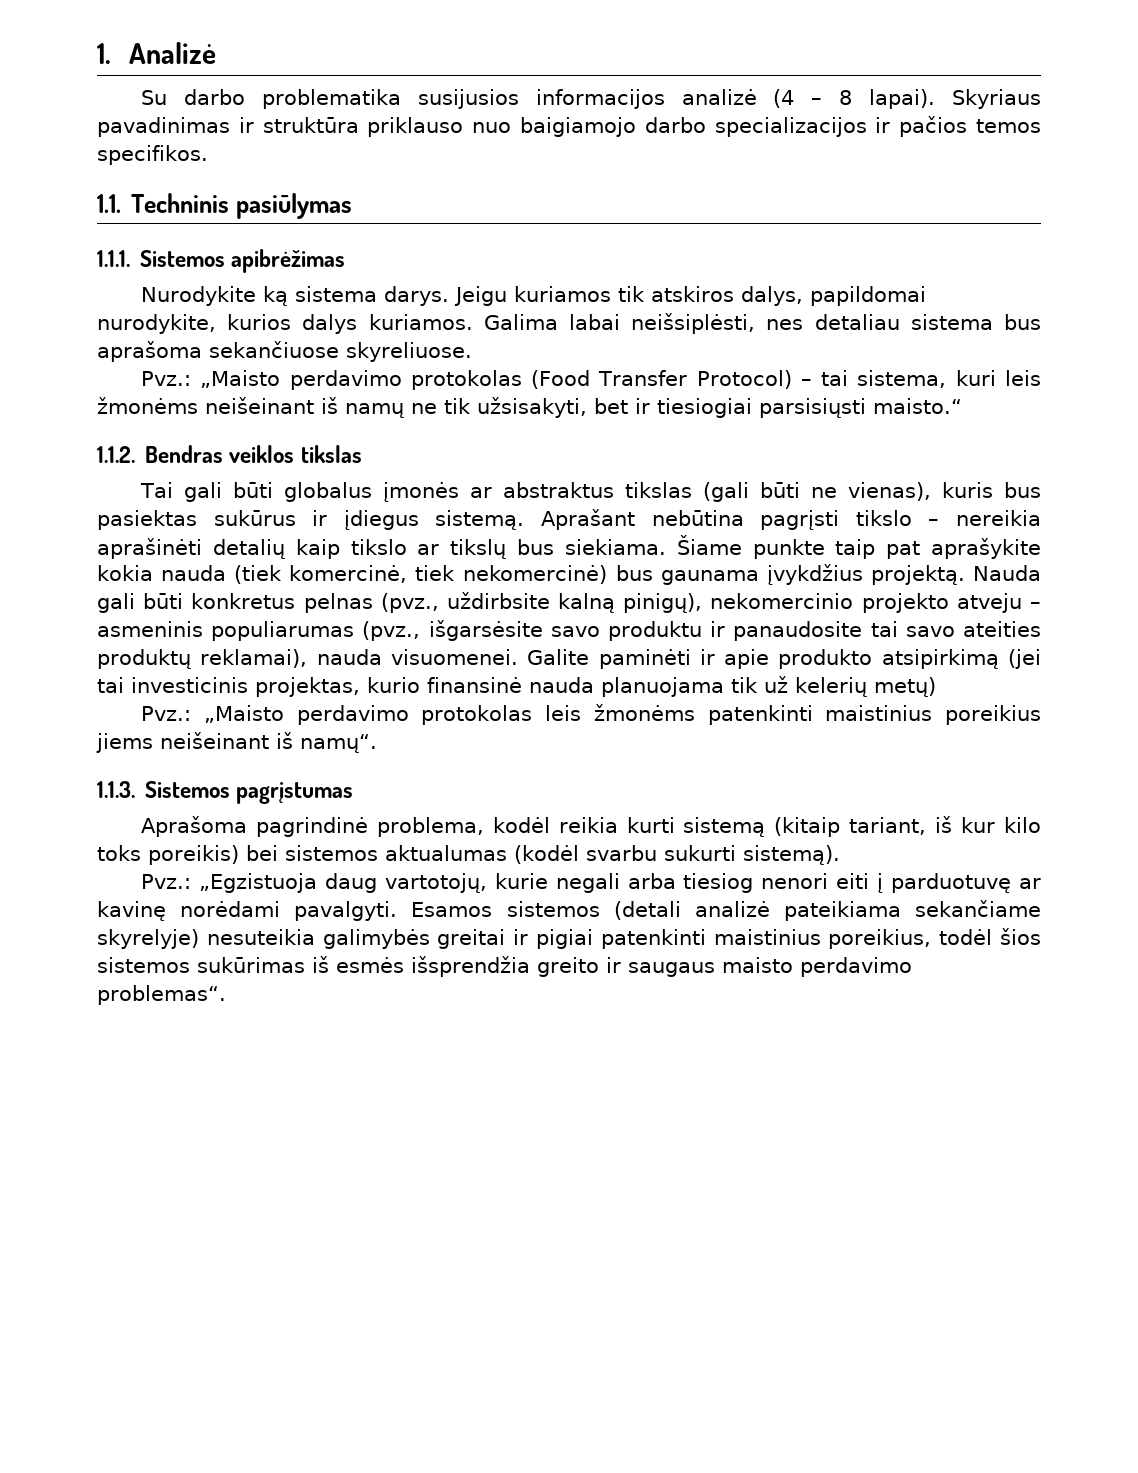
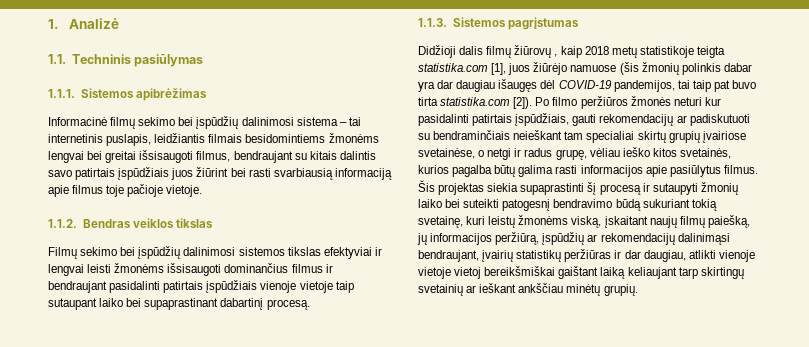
[141,89,1042,109] [97,116,1041,137] [97,145,208,165] // Su darbo problematika susijusios informacijos analizė (4 – 8 lapai). Skyriaus pavadinimas ir struktūra priklauso nuo baigiamojo darbo specializacijos ir pačios temos specifikos. -> (120, 23) none
[141,286,927,306] [97,313,1041,334] [97,341,472,362] [141,370,1041,390] [97,397,962,418] [97,445,362,463] [140,482,1042,502] [97,509,1041,530] [97,535,1041,559] [97,564,1041,585] [97,592,1041,613] [97,620,1042,641] [97,649,1041,669] [97,676,936,697] [141,704,1041,725] [96,732,377,753] [97,781,354,804] [141,816,1041,837] [97,845,840,865] [141,873,1041,893] [97,900,1041,921] [97,928,1041,949] [97,956,912,977] [97,985,226,1005] Nurodykite ką sistema darys. Jeigu kuriamos tik atskiros dalys, papildomai nurodykite, kurios dalys kuriamos. Galima labai neišsiplėsti, nes detaliau sistema bus aprašoma sekančiuose skyreliuose. // Pvz.: „Maisto perdavimo protokolas (Food Transfer Protocol) – tai sistema, kuri leis žmonėms neišeinant iš namų ne tik užsisakyti, bet ir tiesiogiai parsisiųsti maisto.“ // 1.1.2. Bendras veiklos tikslas // Tai gali būti globalus įmonės ar abstraktus tikslas (gali būti ne vienas), kuris bus pasiektas sukūrus ir įdiegus sistemą. Aprašant nebūtina pagrįsti tikslo – nereikia aprašinėti detalių kaip tikslo ar tikslų bus siekiama. Šiame punkte taip pat aprašykite kokia nauda (tiek komercinė, tiek nekomercinė) bus gaunama įvykdžius projektą. Nauda gali būti konkretus pelnas (pvz., uždirbsite kalną pinigų), nekomercinio projekto atveju – asmeninis populiarumas (pvz., išgarsėsite savo produktu ir panaudosite tai savo ateities produktų reklamai), nauda visuomenei. Galite paminėti ir apie produkto atsipirkimą (jei tai investicinis projektas, kurio finansinė nauda planuojama tik už kelerių metų) // Pvz.: „Maisto perdavimo protokolas leis žmonėms patenkinti maistinius poreikius jiems neišeinant iš namų“. // 1.1.3. Sistemos pagrįstumas // Aprašoma pagrindinė problema, kodėl reikia kurti sistemą (kitaip tariant, iš kur kilo toks poreikis) bei sistemos aktualumas (kodėl svarbu sukurti sistemą). // Pvz.: „Egzistuoja daug vartotojų, kurie negali arba tiesiog nenori eiti į parduotuvę ar kavinę norėdami pavalgyti. Esamos sistemos (detali analizė pateikiama sekančiame skyrelyje) nesuteikia galimybės greitai ir pigiai patenkinti maistinius poreikius, todėl šios sistemos sukūrimas iš esmės išsprendžia greito ir saugaus maisto perdavimo problemas“. -> [48,116,361,129] [48,133,379,146] [48,150,376,163] [48,167,392,180] [48,184,203,197] [48,218,213,228] [48,246,382,259] [48,263,333,276] [48,280,354,293] [48,298,310,310] [418,17,579,30] [418,45,725,58] [418,62,752,75] [418,79,757,92] [418,96,721,109] [418,113,750,126] [418,130,746,143] [418,147,731,160] [418,165,758,177] [418,180,738,195] [418,199,717,211] [418,215,750,228] [417,232,730,245] [418,249,755,262] [418,266,744,279] [418,283,638,296] Informacinė filmų sekimo bei įspūdžių dalinimosi sistema – tai internetinis puslapis, leidžiantis filmais besidomintiems žmonėms lengvai bei greitai išsisaugoti filmus, bendraujant su kitais dalintis savo patirtais įspūdžiais juos žiūrint bei rasti svarbiausią informaciją apie filmus toje pačioje vietoje. // 1.1.2. Bendras veiklos tikslas // Filmų sekimo bei įspūdžių dalinimosi sistemos tikslas efektyviai ir lengvai leisti žmonėms išsisaugoti dominančius filmus ir bendraujant pasidalinti patirtais įspūdžiais vienoje vietoje taip sutaupant laiko bei supaprastinant dabartinį procesą. // 1.1.3. Sistemos pagrįstumas // Didžioji dalis filmų žiūrovų , kaip 2018 metų statistikoje teigta statistika.com [1], juos žiūrėjo namuose (šis žmonių polinkis dabar yra dar daugiau išaugęs dėl COVID-19 pandemijos, tai taip pat buvo tirta statistika.com [2]). Po filmo peržiūros žmonės neturi kur pasidalinti patirtais įspūdžiais, gauti rekomendacijų ar padiskutuoti su bendraminčiais neieškant tam specialiai skirtų grupių įvairiose svetainėse, o netgi ir radus grupę, vėliau ieško kitos svetainės, kurios pagalba būtų galima rasti informacijos apie pasiūlytus filmus. Šis projektas siekia supaprastinti šį procesą ir sutaupyti žmonių laiko bei suteikti patogesnį bendravimo būdą sukuriant tokią svetainę, kuri leistų žmonėms viską, įskaitant naujų filmų paiešką, jų informacijos peržiūrą, įspūdžių ar rekomendacijų dalinimąsi bendraujant, įvairių statistikų peržiūras ir dar daugiau, atlikti vienoje vietoje vietoj bereikšmiškai gaištant laiką keliaujant tarp skirtingų svetainių ar ieškant ankščiau minėtų grupių.

